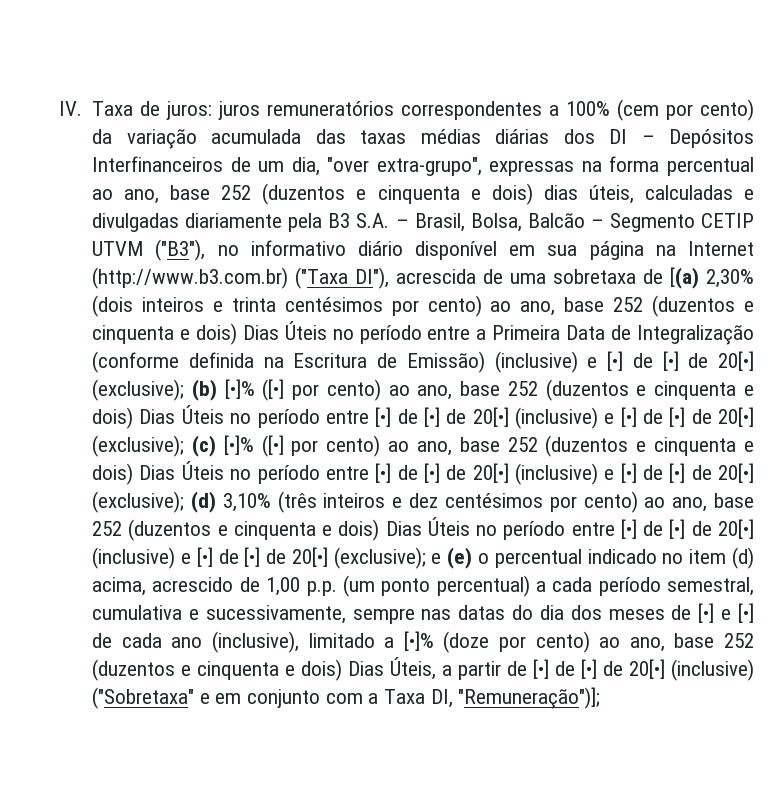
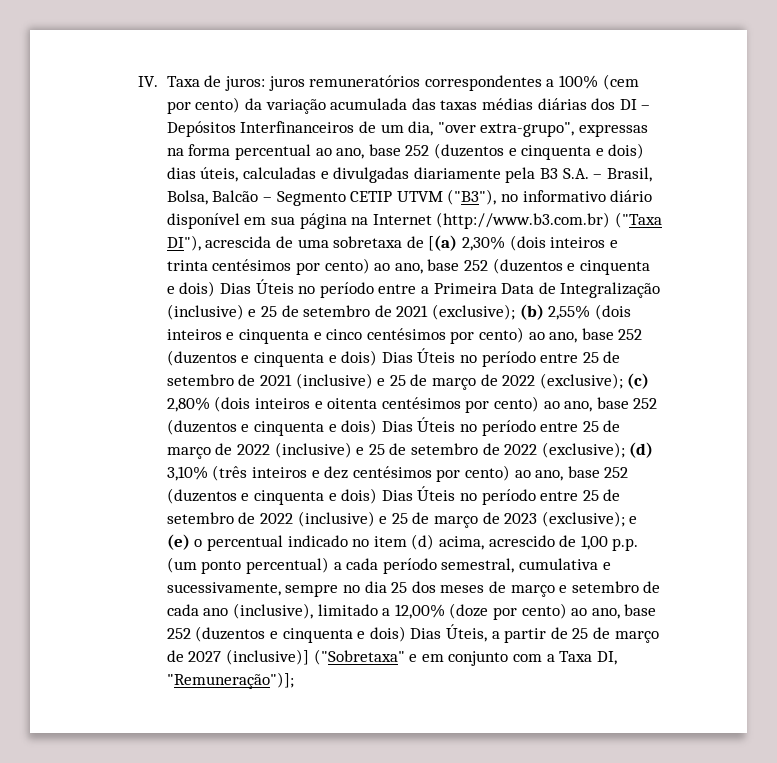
[92,351,754,373] [92,379,285,401] (conforme definida na Escritura de Emissão) (inclusive) e [•] de [•] de 20[•] (exclusive); (b) [•]% ([•] -> [166,304,631,320] [166,328,446,344] (inclusive) e 25 de setembro de 2021 (exclusive); (b) 2,55% (dois inteiros e cinquenta e cinco centésimos
[375,407,754,429] [92,435,284,457] [•] de [•] de 20[•] (inclusive) e [•] de [•] de 20[•] (exclusive); (c) [•]% ([•] -> [582,351,621,363] [166,373,650,390] [166,396,461,412] 25 de setembro de 2021 (inclusive) e 25 de março de 2022 (exclusive); (c) 2,80% (dois inteiros e oitenta centésimos
[375,463,754,485] [•] de [•] de 20[•] (inclusive) e [•] de [•] de 20[•] -> [582,420,621,432] [166,442,538,459] 25 de março de 2022 (inclusive) e 25 de setembro de 2022
[620,519,754,539] [92,547,328,569] [•] de [•] de 20[•] (inclusive) e [•] de [•] de 20[•] -> [582,489,621,501] [166,511,538,528] 25 de setembro de 2022 (inclusive) e 25 de março de 2023
[421,603,754,623] nas datas do dia dos meses de [•] e [•] -> [343,581,639,597] no dia 25 dos meses de março e setembro
[403,631,434,651] [•]% -> [394,604,445,619] 12,00%
[533,659,755,681] [•] de [•] de 20[•] (inclusive) -> [572,627,659,643] [166,649,310,665] 25 de março de 2027 (inclusive)]

